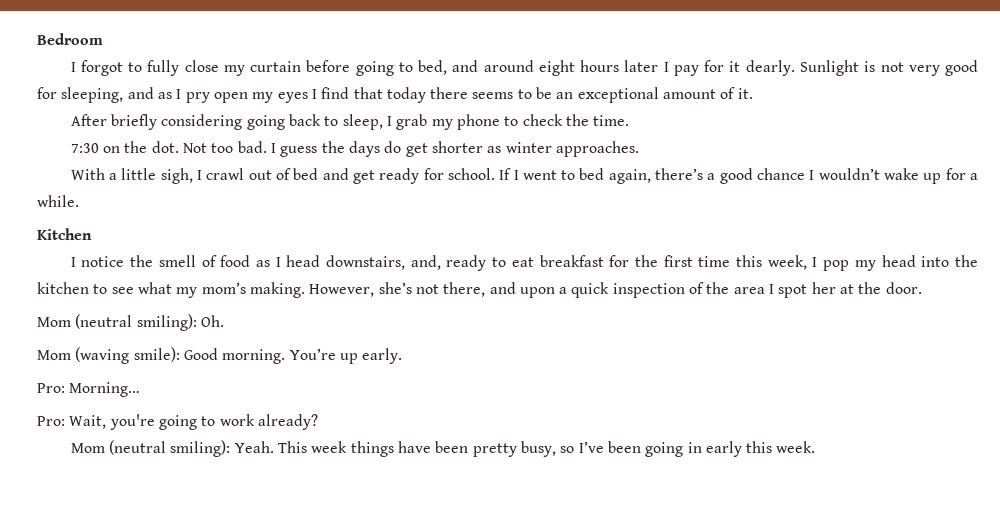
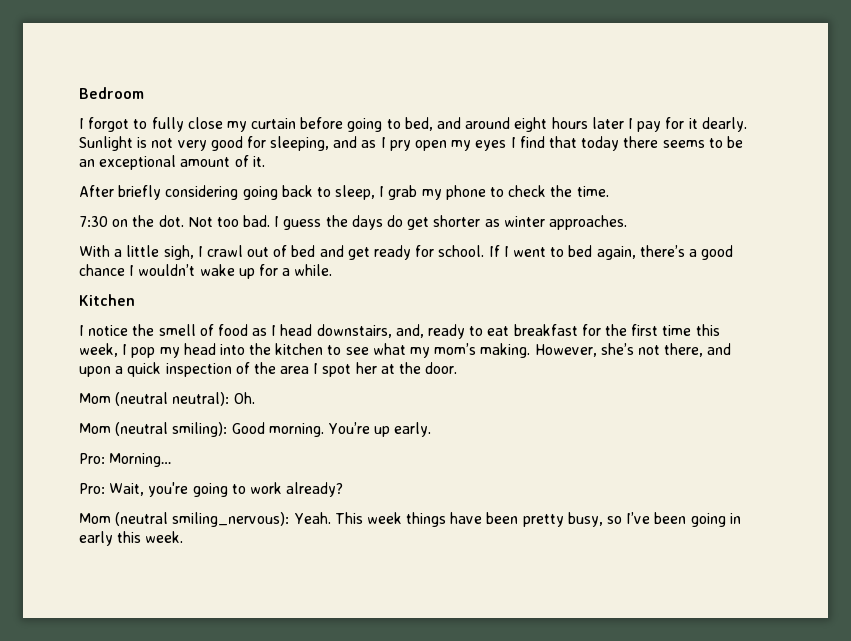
[136,314,197,331] smiling): -> [172,392,230,406] neutral):
[75,347,180,364] (waving smile): -> [115,422,228,437] (neutral smiling):
[170,440,231,457] smiling): -> [172,512,290,527] smiling_nervous):

